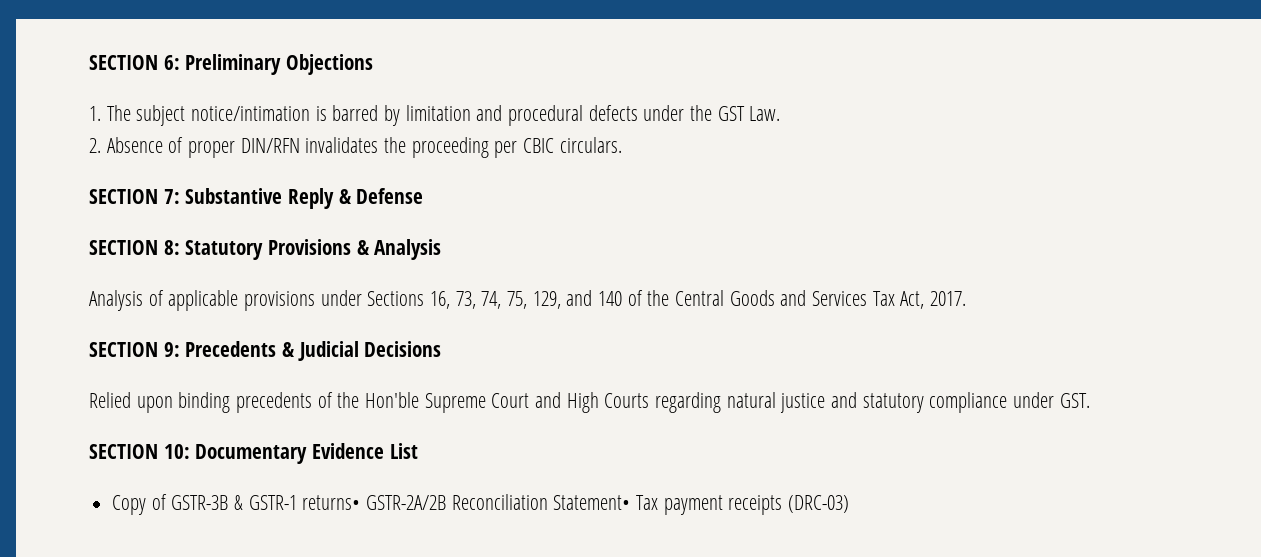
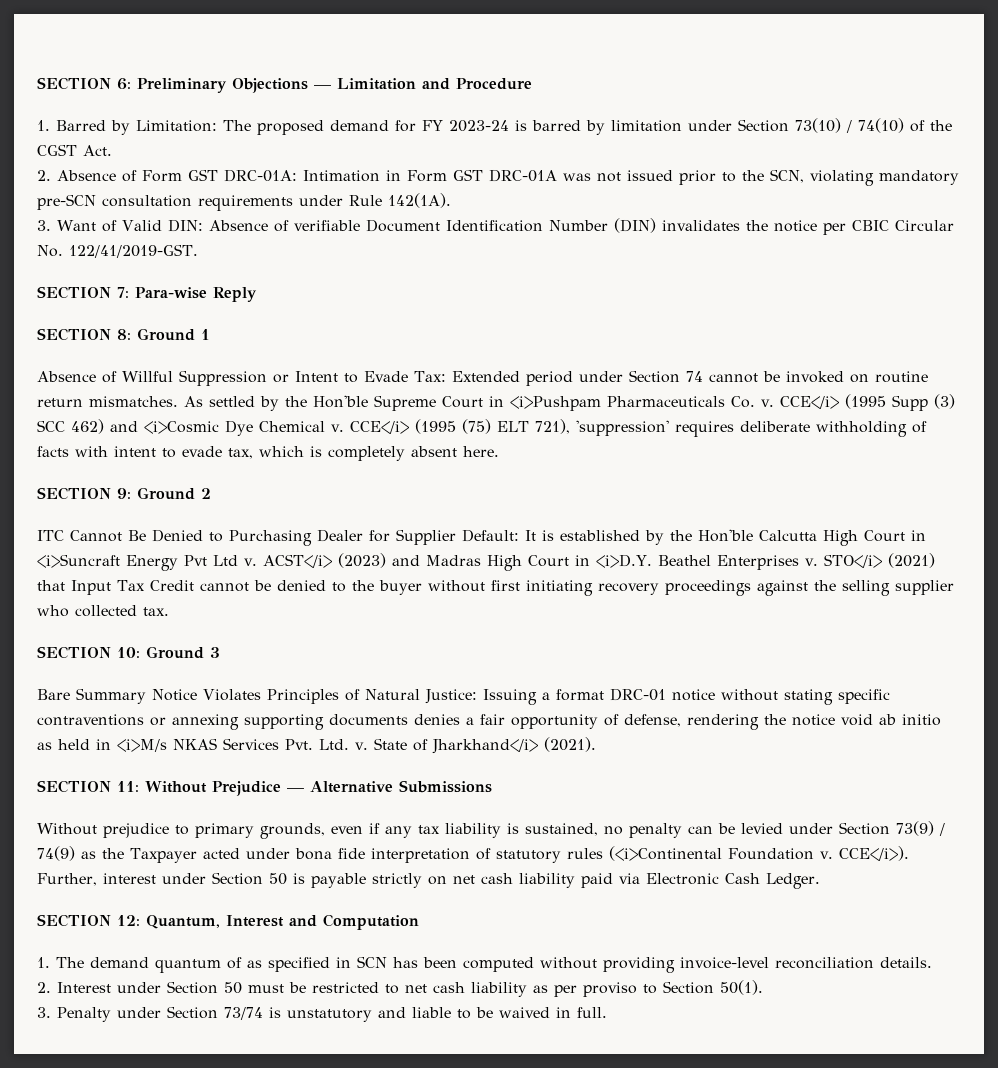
[89,105,781,126] [89,137,300,158] // 1. The subject notice/intimation is barred by limitation and procedural defects under the GST Law. // 2. Absence of proper DIN/RFN -> [314,78,532,90] [37,118,952,135] [37,144,112,156] [37,169,959,186] [37,193,451,211] [37,218,656,233] — Limitation and Procedure // 1. Barred by Limitation: The proposed demand for FY 2023-24 is barred by limitation under Section 73(10) / 74(10) of the CGST Act. // 2. Absence of Form GST DRC-01A: Intimation in Form GST DRC-01A was not issued prior to the SCN, violating mandatory pre-SCN consultation requirements under Rule 142(1A). // 3. Want of Valid DIN: Absence of verifiable Document Identification Number (DIN)
[411,137,489,158] proceeding -> [773,220,817,232] notice
[559,137,622,153] circulars. -> [894,220,954,231] [37,244,198,258] Circular No. 122/41/2019-GST.
[185,188,283,204] Substantive -> [135,287,207,299] Para-wise
[338,188,424,204] & Defense -> (257, 294) none
[185,239,442,260] [89,290,967,311] [89,341,442,361] [89,392,1090,413] [89,443,418,464] [112,494,850,515] Statutory Provisions & Analysis // Analysis of applicable provisions under Sections 16, 73, 74, 75, 129, and 140 of the Central Goods and Services Tax Act, 2017. // SECTION 9: Precedents & Judicial Decisions // Relied upon binding precedents of the Hon'ble Supreme Court and High Courts regarding natural justice and statutory compliance under GST. // SECTION 10: Documentary Evidence List // Copy of GSTR-3B & GSTR-1 returns• GSTR-2A/2B Reconciliation Statement• Tax payment receipts (DRC-03) -> [137,328,210,341] [37,370,928,386] [37,394,955,411] [37,419,927,437] [37,446,499,461] [37,487,211,500] [37,529,926,546] [37,553,935,571] [37,580,954,596] [37,605,169,617] [37,646,220,659] [37,688,890,705] [37,714,941,730] [37,737,596,754] [37,780,492,796] [37,821,945,839] [37,846,909,863] [37,872,820,889] [37,914,419,930] [37,956,932,973] [37,980,763,997] [37,1006,607,1022] Ground 1 // Absence of Willful Suppression or Intent to Evade Tax: Extended period under Section 74 cannot be invoked on routine return mismatches. As settled by the Hon'ble Supreme Court in <i>Pushpam Pharmaceuticals Co. v. CCE</i> (1995 Supp (3) SCC 462) and <i>Cosmic Dye Chemical v. CCE</i> (1995 (75) ELT 721), 'suppression' requires deliberate withholding of facts with intent to evade tax, which is completely absent here. // SECTION 9: Ground 2 // ITC Cannot Be Denied to Purchasing Dealer for Supplier Default: It is established by the Hon'ble Calcutta High Court in <i>Suncraft Energy Pvt Ltd v. ACST</i> (2023) and Madras High Court in <i>D.Y. Beathel Enterprises v. STO</i> (2021) that Input Tax Credit cannot be denied to the buyer without first initiating recovery proceedings against the selling supplier who collected tax. // SECTION 10: Ground 3 // Bare Summary Notice Violates Principles of Natural Justice: Issuing a format DRC-01 notice without stating specific contraventions or annexing supporting documents denies a fair opportunity of defense, rendering the notice void ab initio as held in <i>M/s NKAS Services Pvt. Ltd. v. State of Jharkhand</i> (2021). // SECTION 11: Without Prejudice — Alternative Submissions // Without prejudice to primary grounds, even if any tax liability is sustained, no penalty can be levied under Section 73(9) / 74(9) as the Taxpayer acted under bona fide interpretation of statutory rules (<i>Continental Foundation v. CCE</i>). Further, interest under Section 50 is payable strictly on net cash liability paid via Electronic Cash Ledger. // SECTION 12: Quantum, Interest and Computation // 1. The demand quantum of as specified in SCN has been computed without providing invoice-level reconciliation details. // 2. Interest under Section 50 must be restricted to net cash liability as per proviso to Section 50(1). // 3. Penalty under Section 73/74 is unstatutory and liable to be waived in full.

